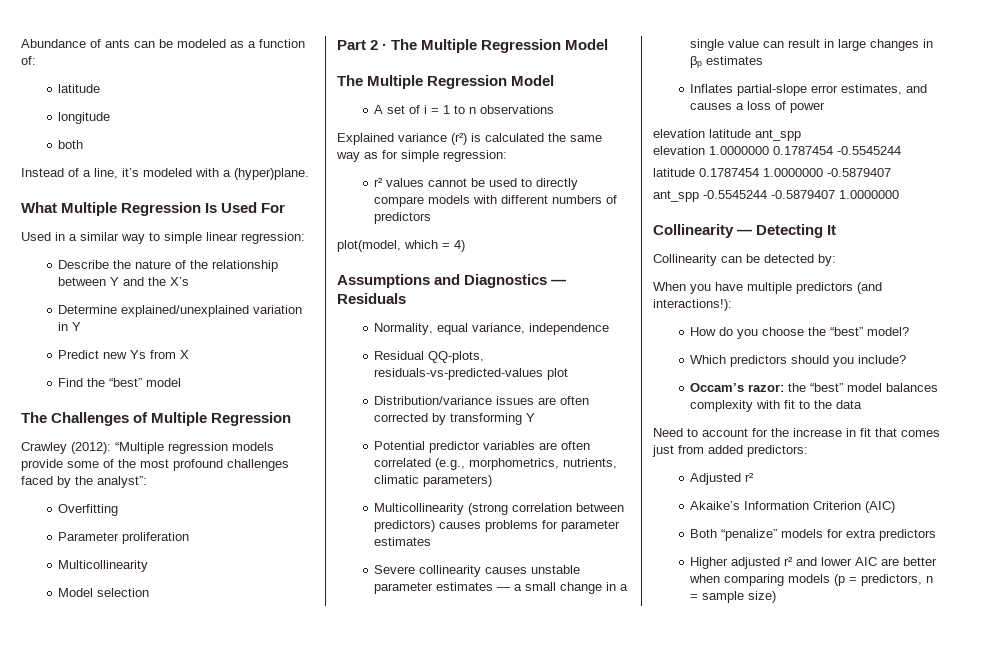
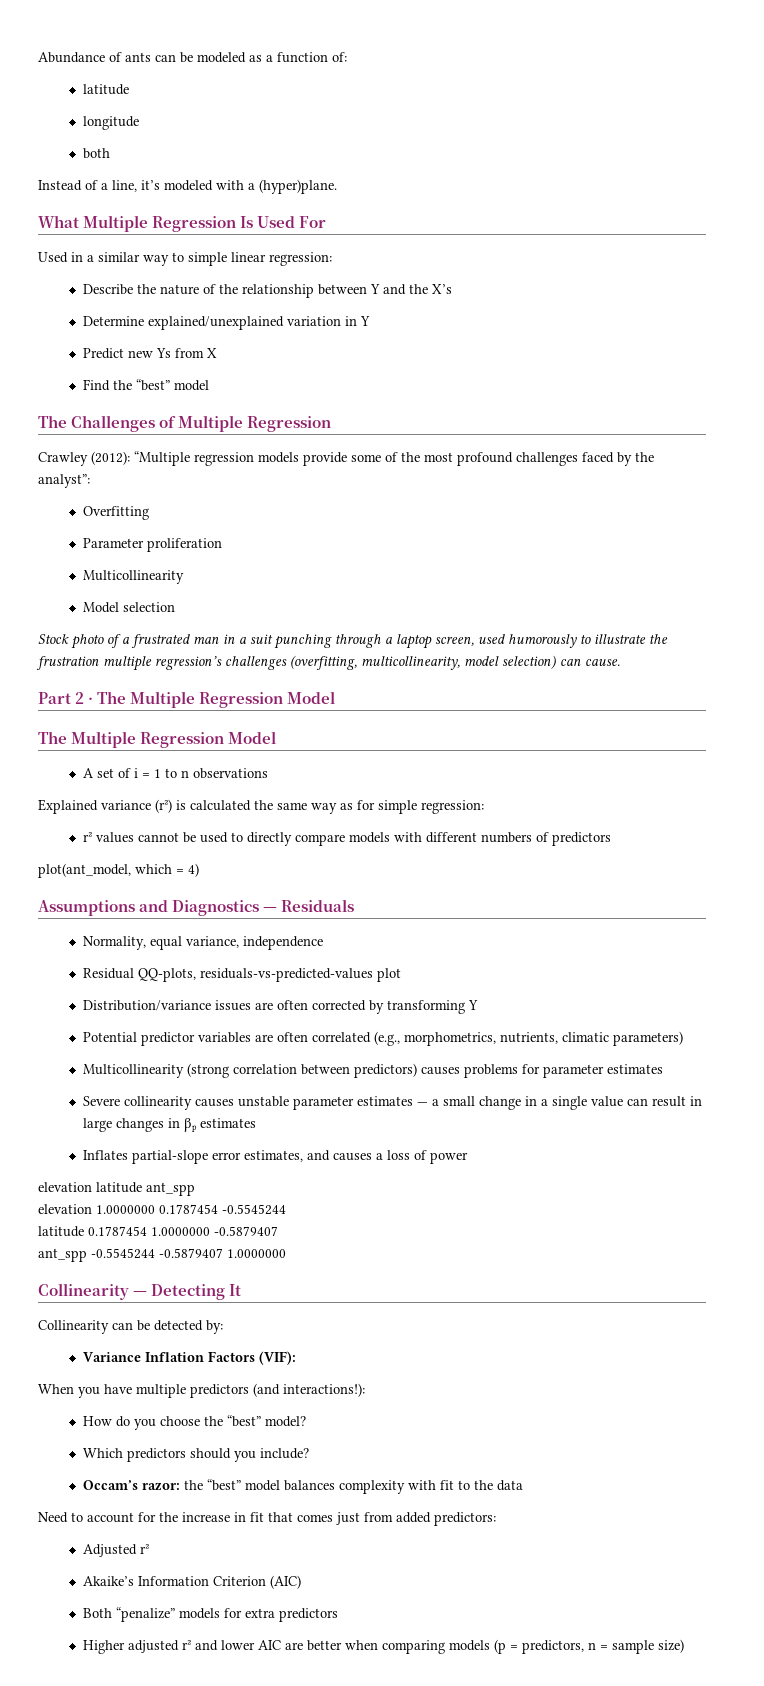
(150, 592) none -> [38,634,668,649] [36,655,620,671] // Stock photo of a frustrated man in a suit punching through a laptop screen, used humorously to illustrate the frustration multiple regression’s challenges (overfitting, multicollinearity, model selection) can cause.
[337,240,401,252] plot(model, -> [38,863,131,878] plot(ant_model,
(836, 260) none -> [82,1351,296,1365] // Variance Inflation Factors (VIF):

